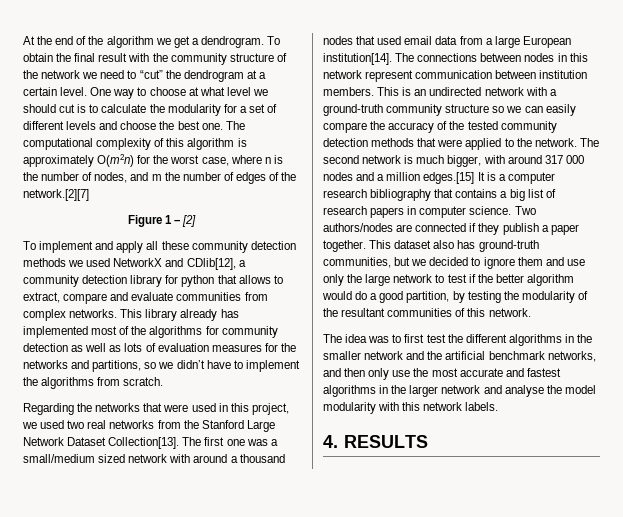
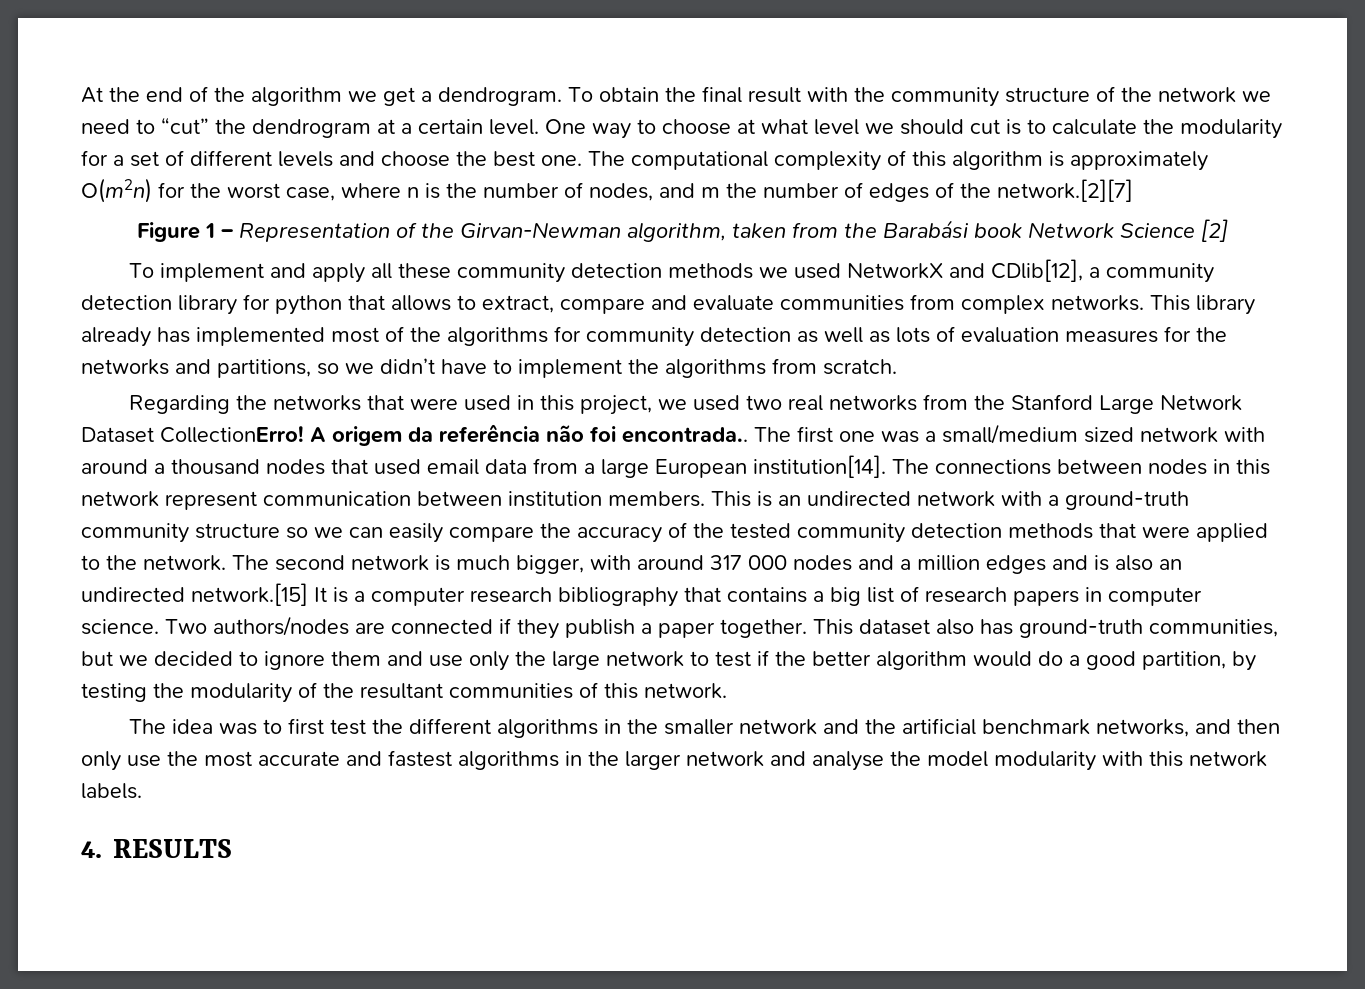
(182, 221) none -> [239,220,1195,242] Representation of the Girvan-Newman algorithm, taken from the Barabási book Network Science
[108,437,180,449] Collection[13]. -> [160,424,748,446] CollectionErro! A origem da referência não foi encontrada..
[423,172,475,184] edges.[15] -> [986,555,1182,574] [81,583,308,606] edges and is also an undirected network.[15]

